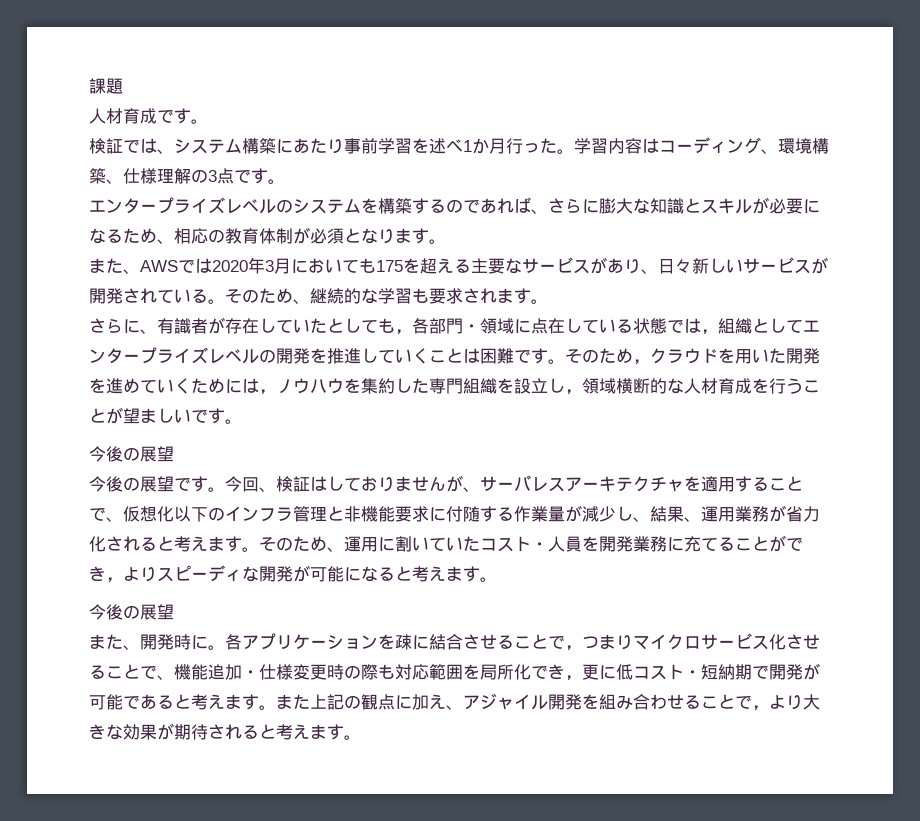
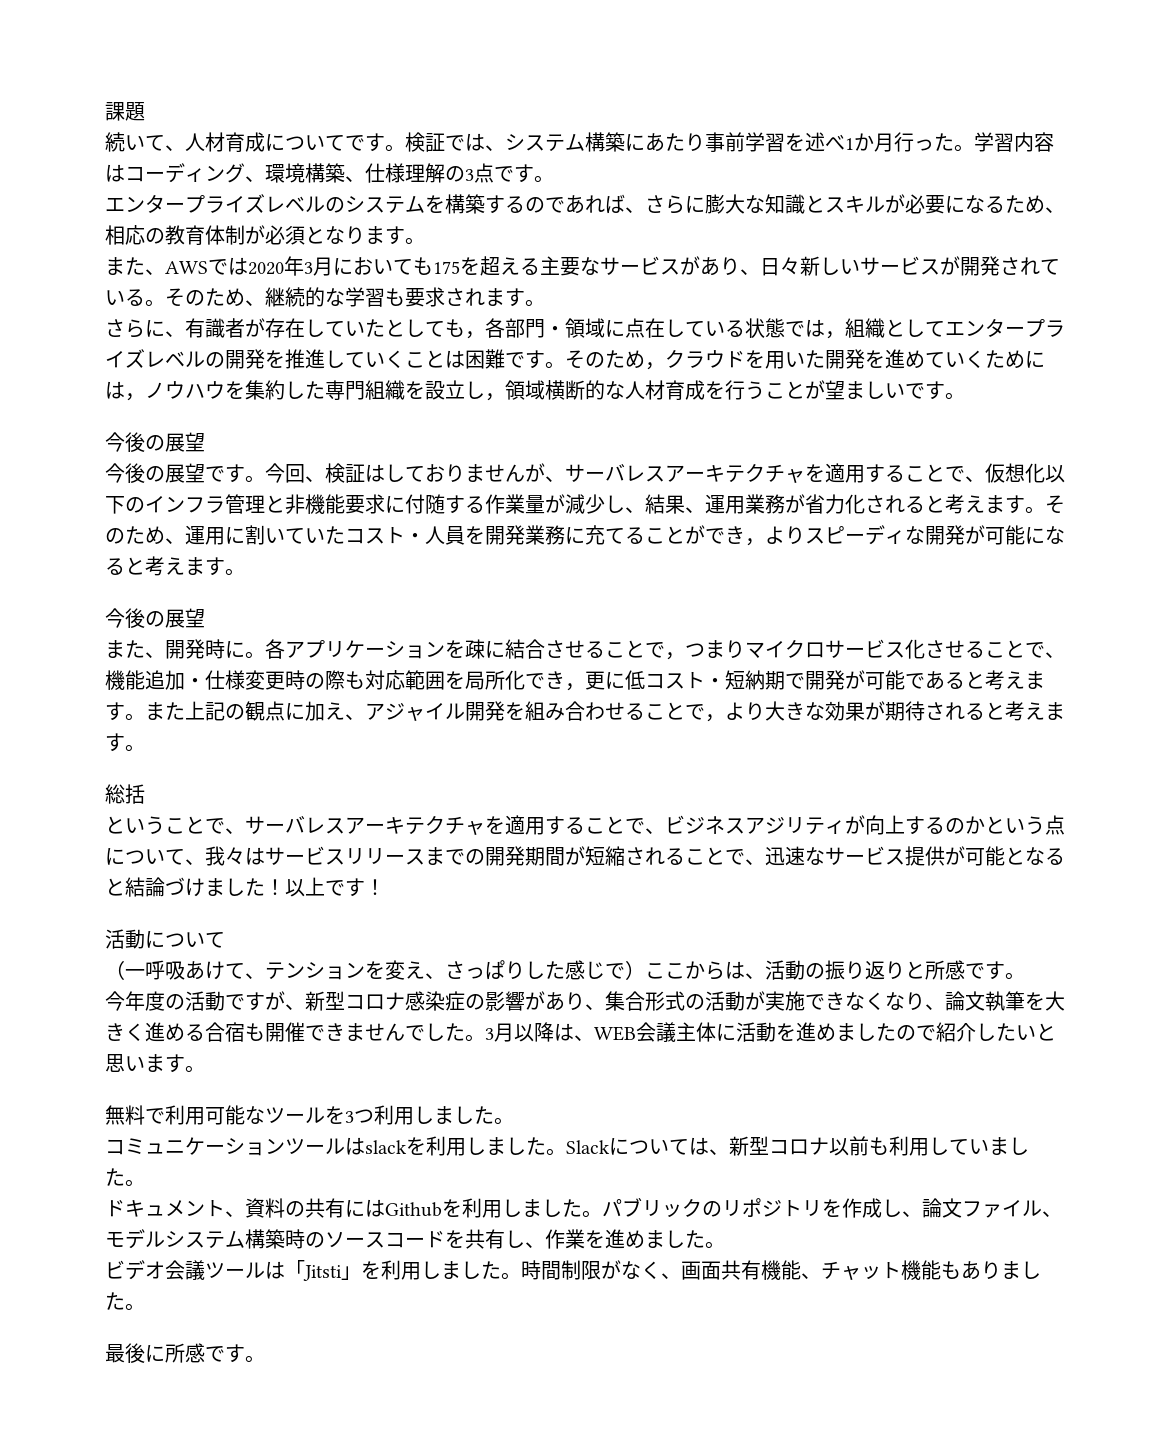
[89,108,208,124] 人材育成です。 // -> [105,132,405,152] 続いて、人材育成についてです。
(361, 737) none -> [105,784,145,804] [105,815,1065,835] [105,846,1065,866] [105,877,385,897] [105,929,225,949] [105,960,1025,980] [105,991,1065,1011] [105,1022,1056,1042] [105,1054,205,1073] [105,1105,514,1125] [105,1136,1029,1156] [105,1168,145,1187] [105,1197,1062,1218] [105,1229,725,1249] [105,1260,1041,1281] [105,1292,145,1311] [105,1343,265,1363] // 総括 // ということで、サーバレスアーキテクチャを適用することで、ビジネスアジリティが向上するのかという点について、我々はサービスリリースまでの開発期間が短縮されることで、迅速なサービス提供が可能となると結論づけました！以上です！ // 活動について // （一呼吸あけて、テンションを変え、さっぱりした感じで）ここからは、活動の振り返りと所感です。 // 今年度の活動ですが、新型コロナ感染症の影響があり、集合形式の活動が実施できなくなり、論文執筆を大きく進める合宿も開催できませんでした。3月以降は、WEB会議主体に活動を進めましたので紹介したいと思います。 // 無料で利用可能なツールを3つ利用しました。 // コミュニケーションツールはslackを利用しました。Slackについては、新型コロナ以前も利用していました。 // ドキュメント、資料の共有にはGithubを利用しました。パブリックのリポジトリを作成し、論文ファイル、モデルシステム構築時のソースコードを共有し、作業を進めました。 // ビデオ会議ツールは「Jitsti」を利用しました。時間制限がなく、画面共有機能、チャット機能もありました。 // 最後に所感です。

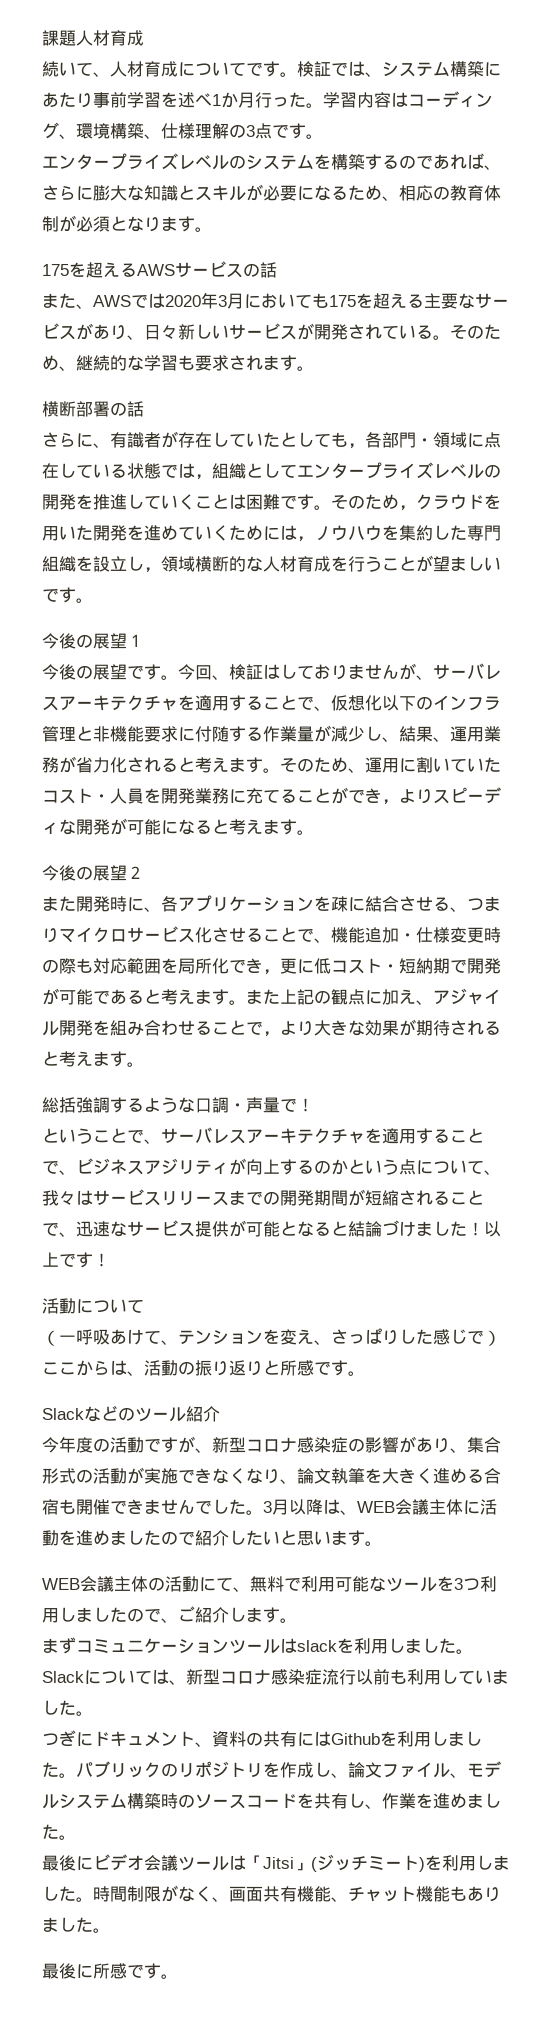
(145, 111) none -> [76,30,144,46] 人材育成
(425, 241) none -> [42,261,277,278] // 175を超えるAWSサービスの話
(545, 303) none -> [42,401,144,417] // 横断部署の話
(205, 442) none -> [127,634,144,647] １
[105,640,165,658] // また、 -> [127,866,144,879] [42,896,76,911] ２ // また
[245,651,265,659] 。 -> [144,907,161,912] 、
[605,640,685,660] ことで， -> [450,907,467,912] 、
(145, 794) none -> [76,1097,314,1113] 強調するような口調・声量で！
(1025, 976) none -> [42,1405,220,1422] // Slackなどのツール紹介
(205, 1069) none -> [42,1576,250,1592] WEB会議主体の活動にて、
[494,1117,514,1125] 。 // -> [127,1606,297,1623] [42,1637,76,1654] ので、ご紹介します。 // まず
(829, 1146) none -> [271,1669,356,1685] 感染症流行
(145, 1183) none -> [42,1730,93,1747] つぎに
(725, 1245) none -> [42,1855,93,1871] 最後に
[303,1265,361,1281] Jitsti」 -> [263,1854,425,1872] Jitsi」(ジッチミート)

